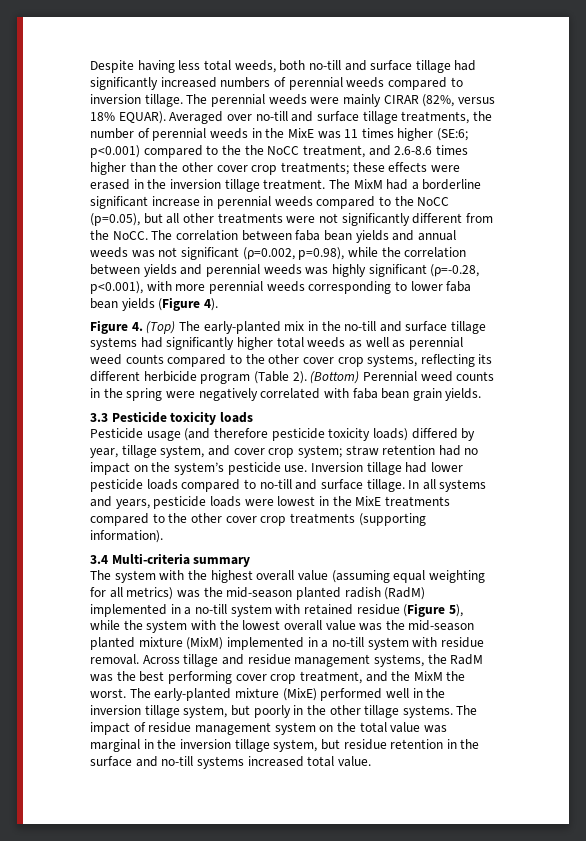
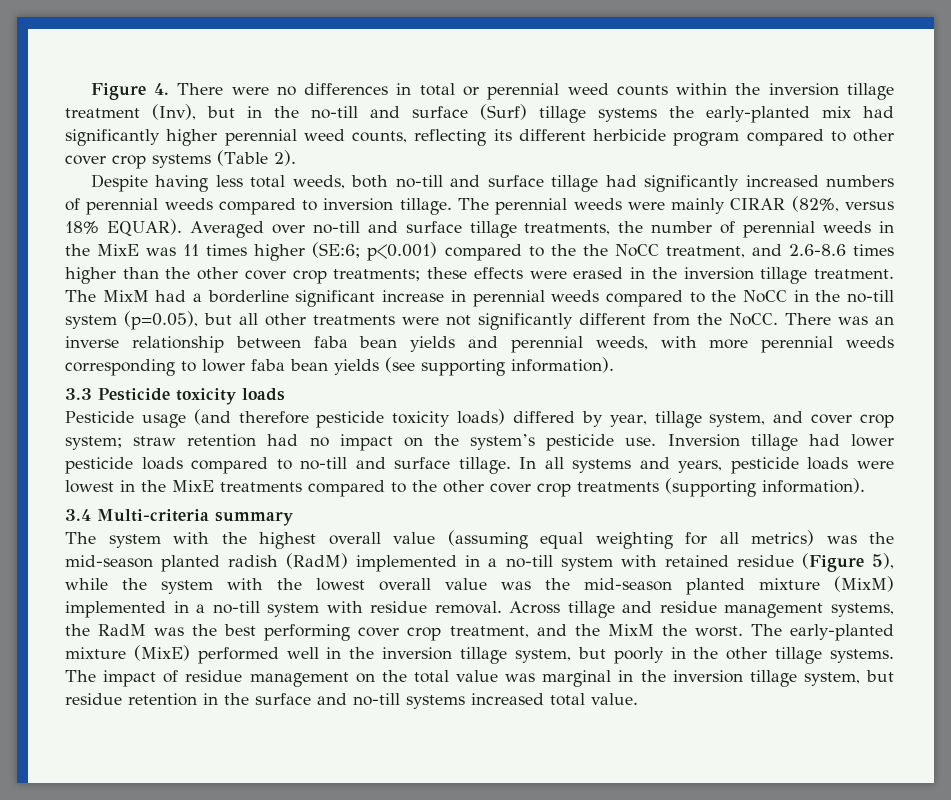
(90, 66) none -> [90,83,894,100] [65,104,895,123] [65,129,894,146] [65,150,296,169] Figure 4. There were no differences in total or perennial weed counts within the inversion tillage treatment (Inv), but in the no-till and surface (Surf) tillage systems the early-planted mix had significantly higher perennial weed counts, reflecting its different herbicide program compared to other cover crop systems (Table 2). //
(450, 201) none -> [793,290,894,303] [65,315,117,329] in the no-till system
[151,230,238,241] The correlation -> [785,313,894,325] [65,336,224,353] There was an inverse relationship
[417,230,456,241] [90,247,467,260] [90,264,480,277] [90,281,143,294] annual weeds was not significant (ρ=0.002, p=0.98), while the correlation between yields and perennial weeds was highly significant (ρ=-0.28, p<0.001), -> [510,336,648,353] perennial weeds,
[158,297,218,311] [90,320,487,334] [90,337,463,350] [90,354,493,367] [90,371,495,384] [90,388,482,401] (Figure 4). // Figure 4. (Top) The early-planted mix in the no-till and surface tillage systems had significantly higher total weeds as well as perennial weed counts compared to the other cover crop systems, reflecting its different herbicide program (Table 2). (Bottom) Perennial weed counts in the spring were negatively correlated with faba bean grain yields. -> [385,357,614,376] (see supporting information).
[274,722,316,735] system -> (349, 679) none

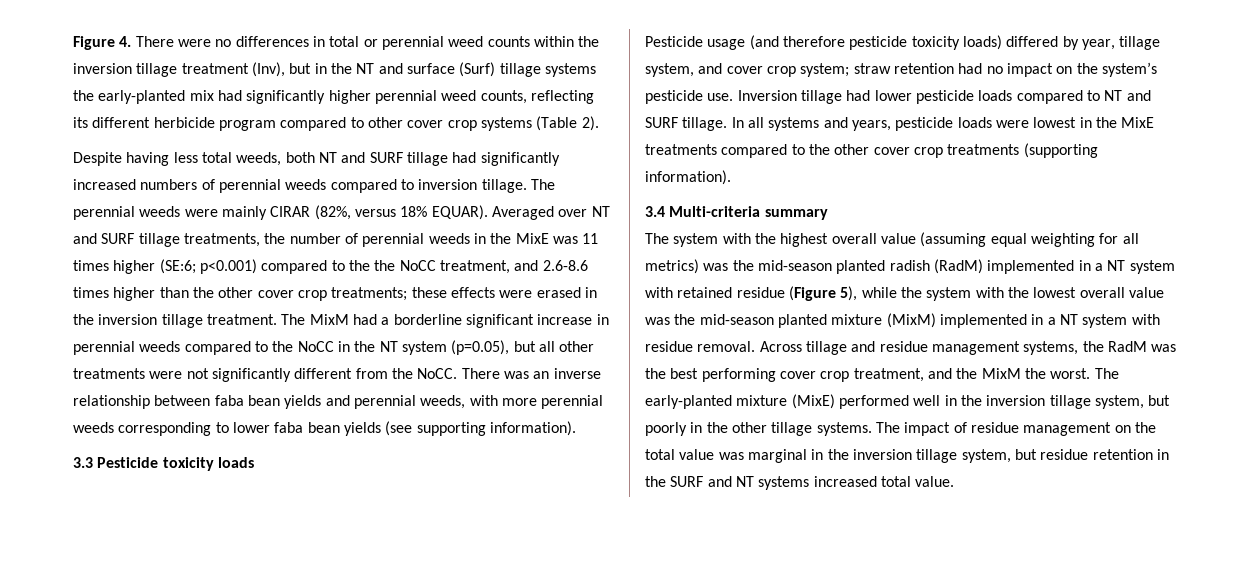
[310,106,358,119] no-till -> [356,63,375,74] NT
[395,175,544,188] no-till and surface -> [318,152,403,163] NT and SURF
[312,221,462,234] no-till and surface -> [591,206,610,217] [73,233,135,244] NT and SURF
[847,290,894,303] no-till -> [379,341,398,352] NT
[300,457,451,470] no-till and surface -> [1104,90,1151,101] [645,117,678,128] NT and SURF
[505,555,553,568] no-till -> [1107,260,1126,271] NT
[212,601,260,614] no-till -> [1059,314,1078,325] NT
[255,693,400,706] surface and no-till -> [670,476,754,487] SURF and NT

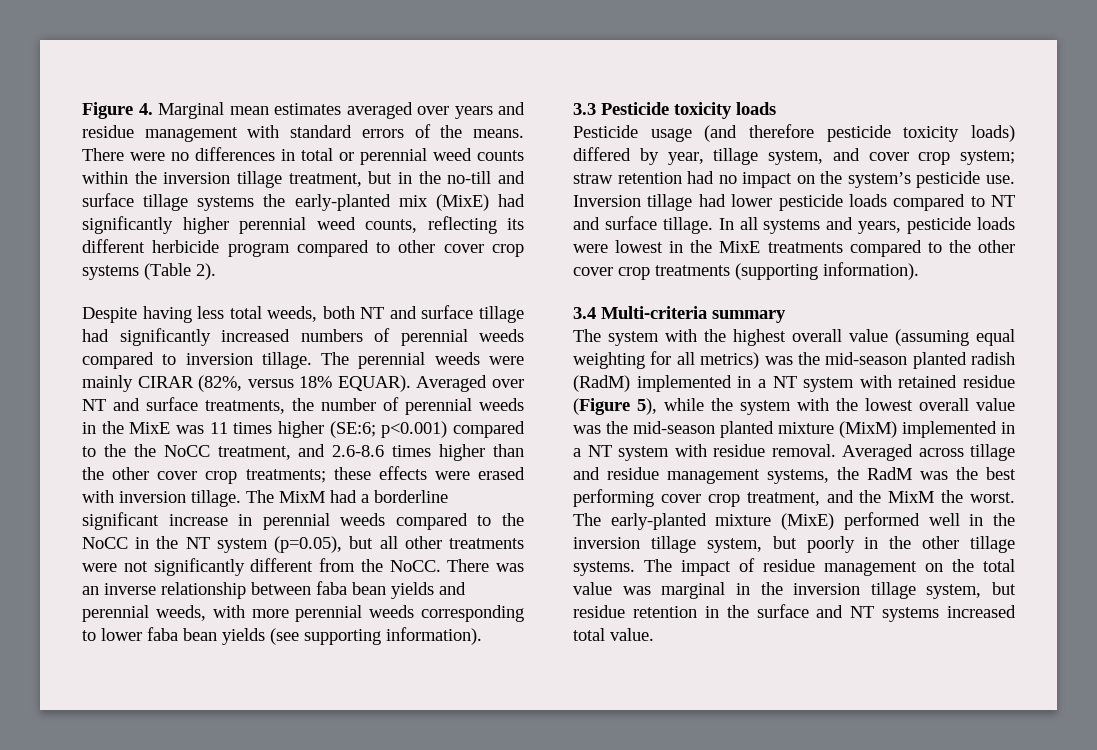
(132, 41) none -> [158,102,525,119] [82,124,524,142] Marginal mean estimates averaged over years and residue management with standard errors of the means.
[181,62,285,77] treatment (Inv), -> [288,173,362,187] treatment,
[356,62,496,77] NT and surface (Surf) -> [447,171,525,184] [82,193,134,207] no-till and surface
(214, 95) none -> [435,194,489,211] (MixE)
[369,152,403,163] SURF -> [421,305,474,319] surface
[101,233,180,247] SURF tillage -> [146,397,198,411] surface
[584,287,597,298] [73,314,277,328] in the inversion tillage treatment. -> [82,490,241,507] with inversion tillage.
[645,117,678,128] SURF -> [604,216,657,230] surface
[759,341,802,352] Across -> [842,444,964,461] Averaged across
[670,476,704,487] SURF -> [756,604,809,618] surface

